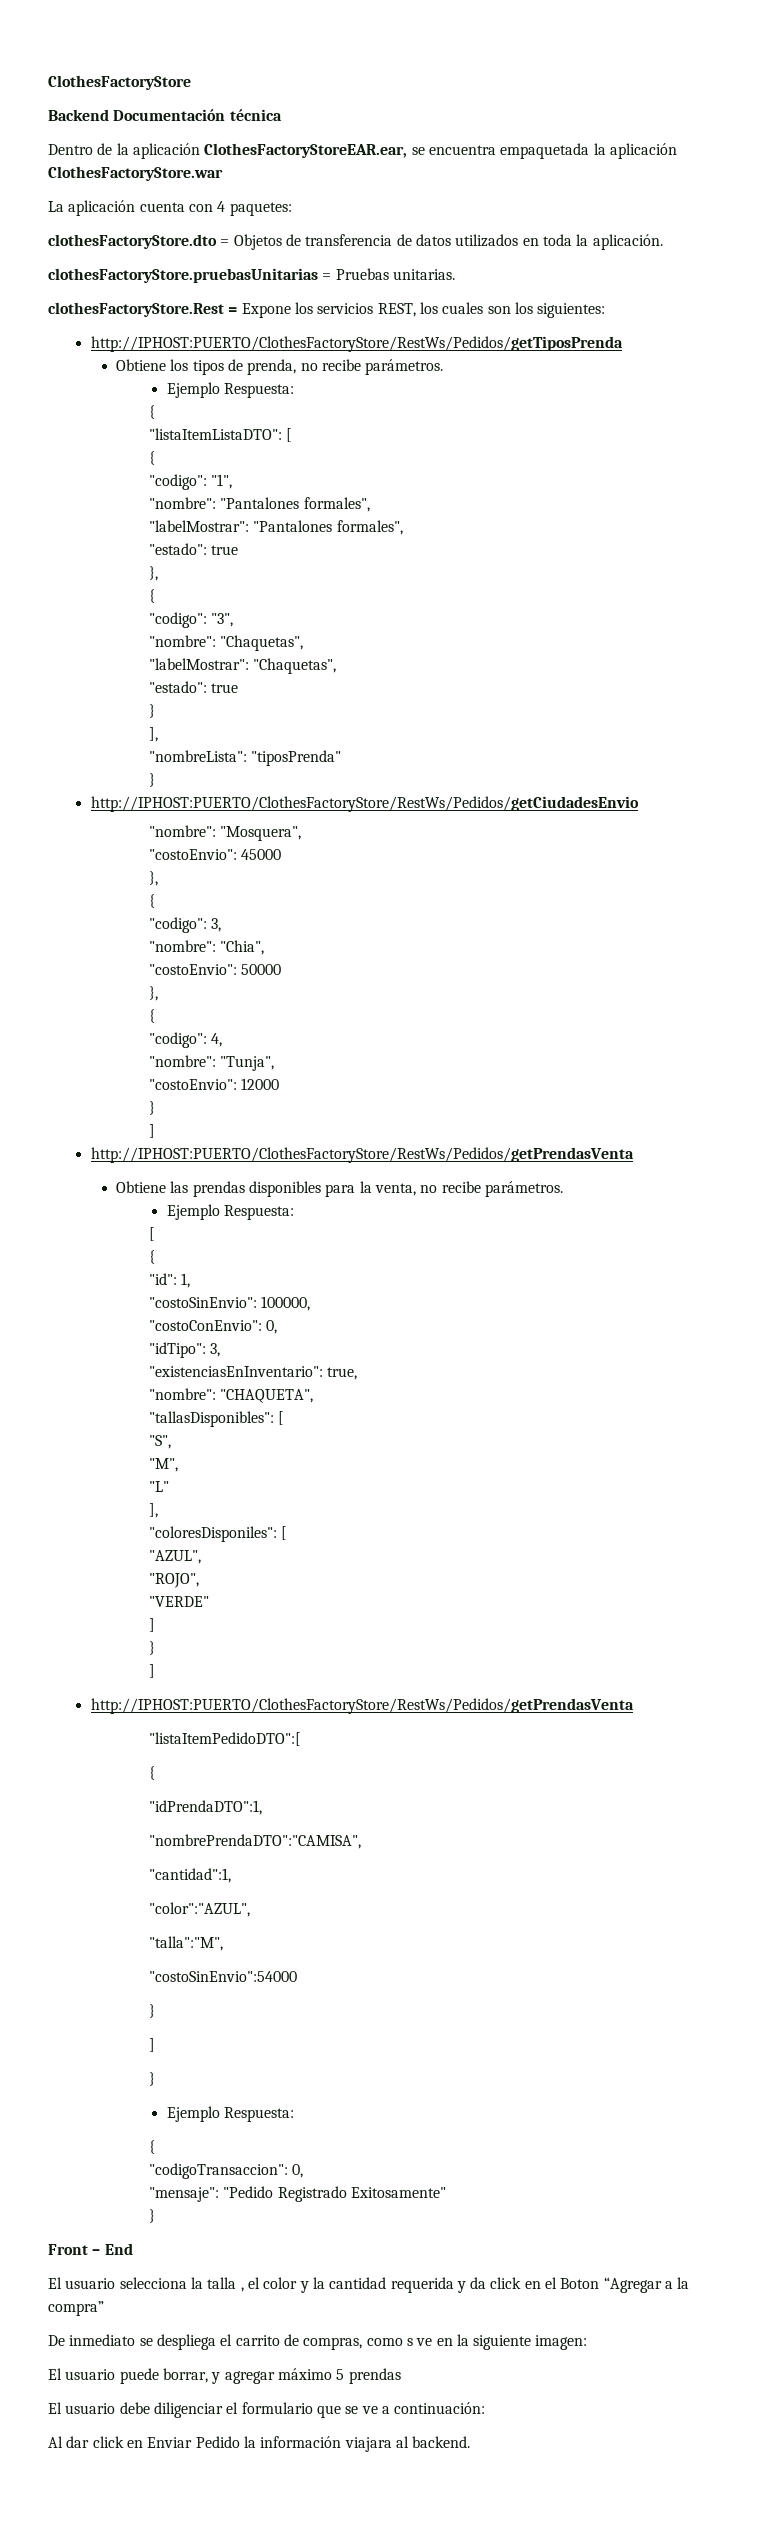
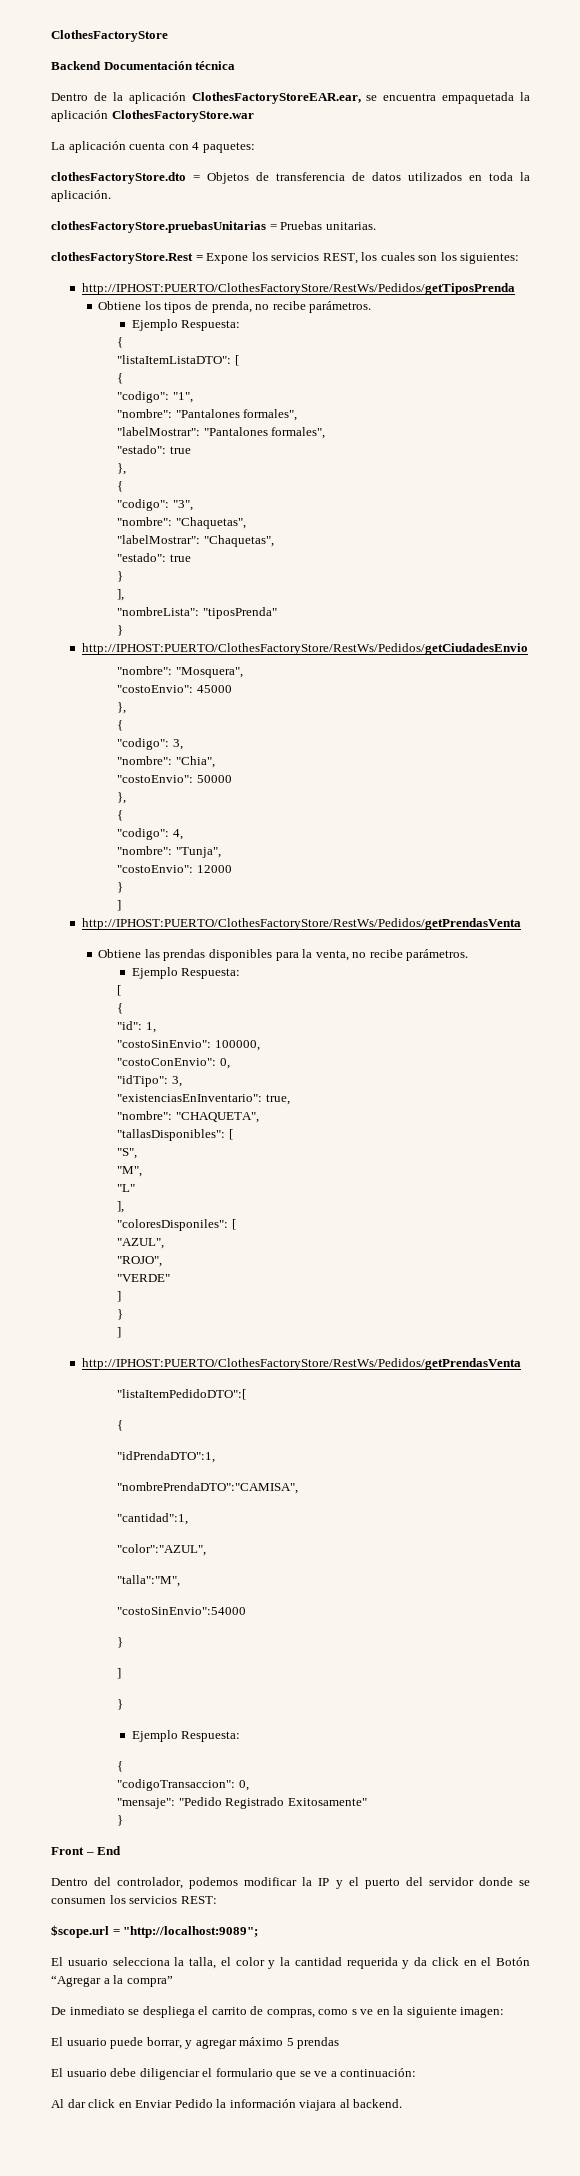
(133, 2249) none -> [51,1877,531,1889] [51,1895,217,1904] [51,1925,259,1938] // Dentro del controlador, podemos modificar la IP y el puerto del servidor donde se consumen los servicios REST: // $scope.url = "http://localhost:9089";
[207,2277,244,2292] talla , -> [189,1957,216,1969] talla,
[560,2278,600,2289] Boton -> [496,1957,530,1966] Botón

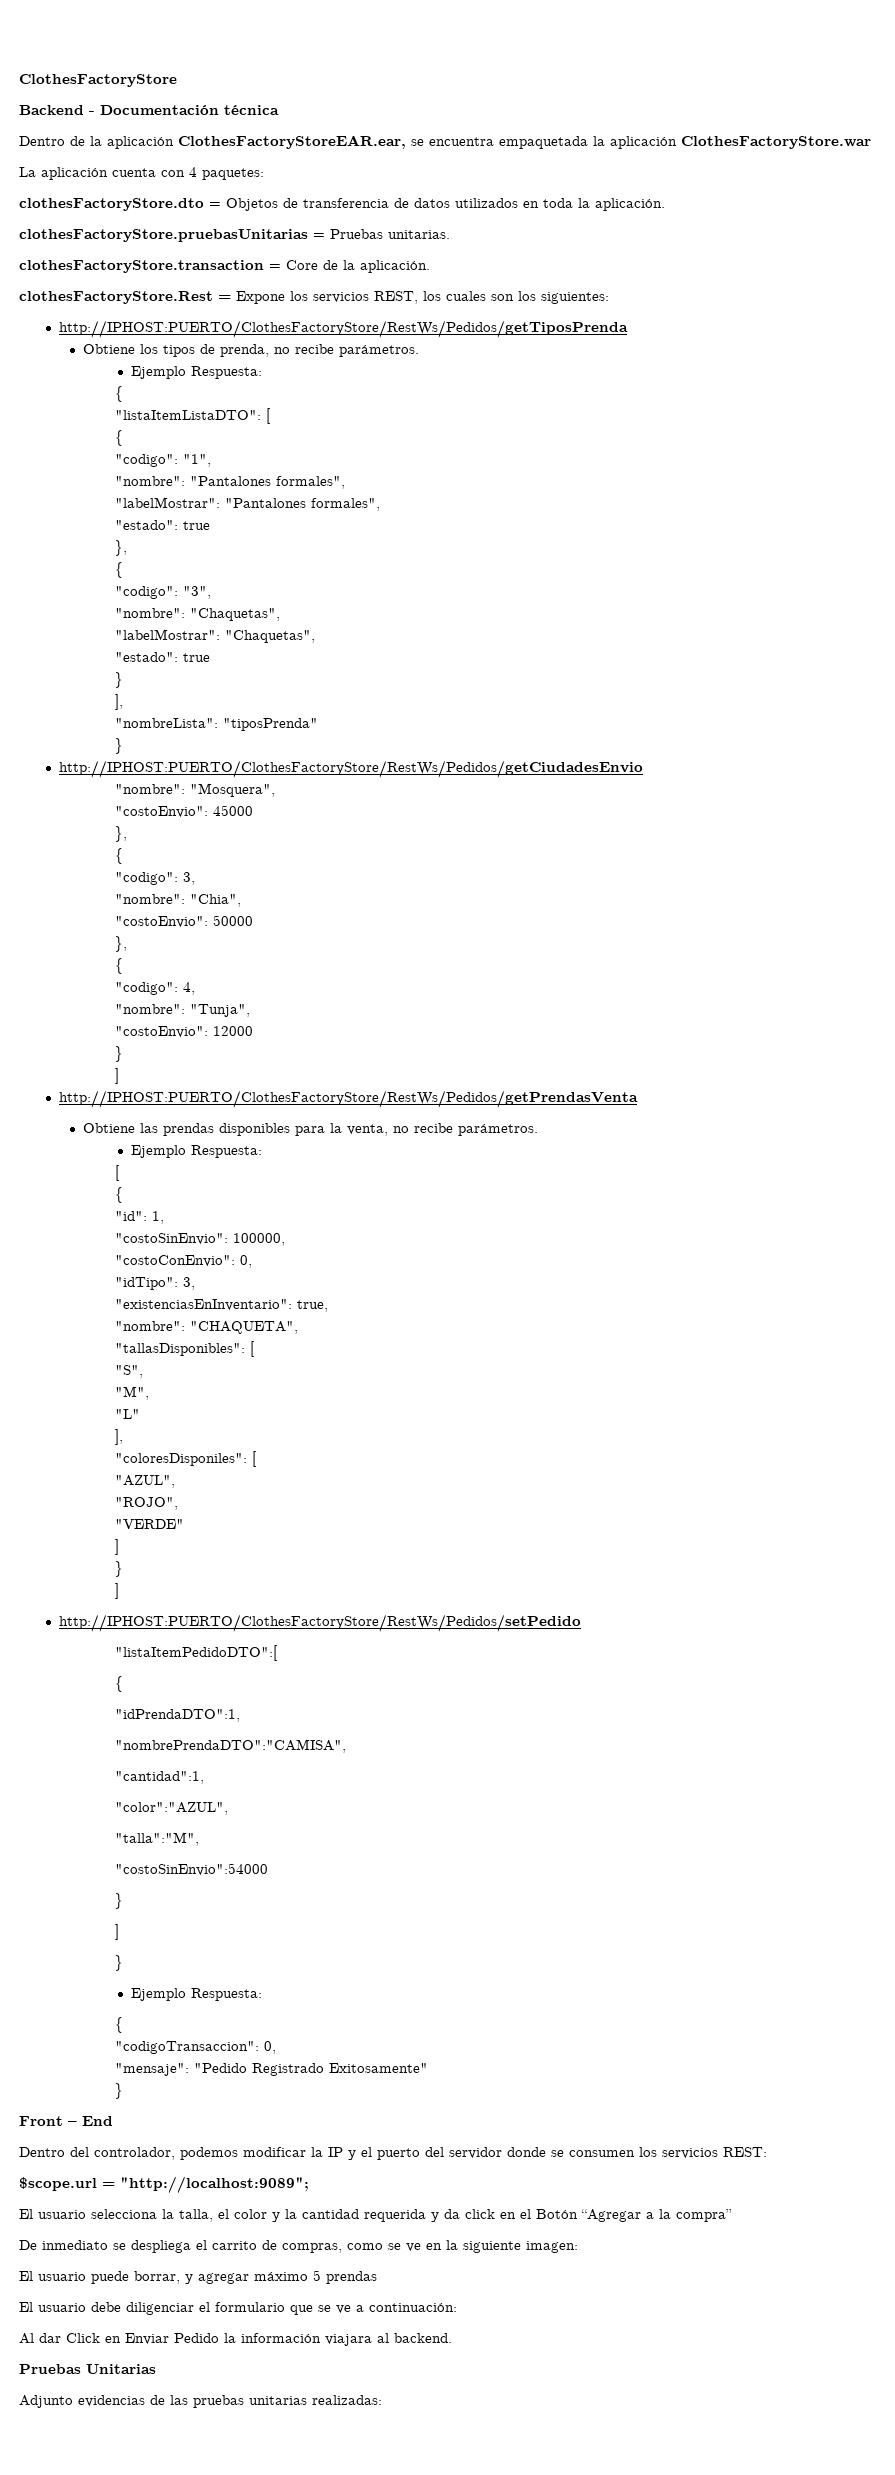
(101, 65) none -> [89,111,95,115] -
(376, 226) none -> [19,260,430,273] // clothesFactoryStore.transaction = Core de la aplicación.
[81,1358,521,1370] http://IPHOST:PUERTO/ClothesFactoryStore/RestWs/Pedidos/getPrendasVenta -> [58,1614,581,1632] http://IPHOST:PUERTO/ClothesFactoryStore/RestWs/Pedidos/setPedido
[351,2009,357,2015] s -> [388,2243,401,2250] se
[88,2099,116,2108] click -> [66,2333,100,2343] Click
(403, 2103) none -> [19,2364,156,2374] [19,2395,382,2408] // Pruebas Unitarias // Adjunto evidencias de las pruebas unitarias realizadas:

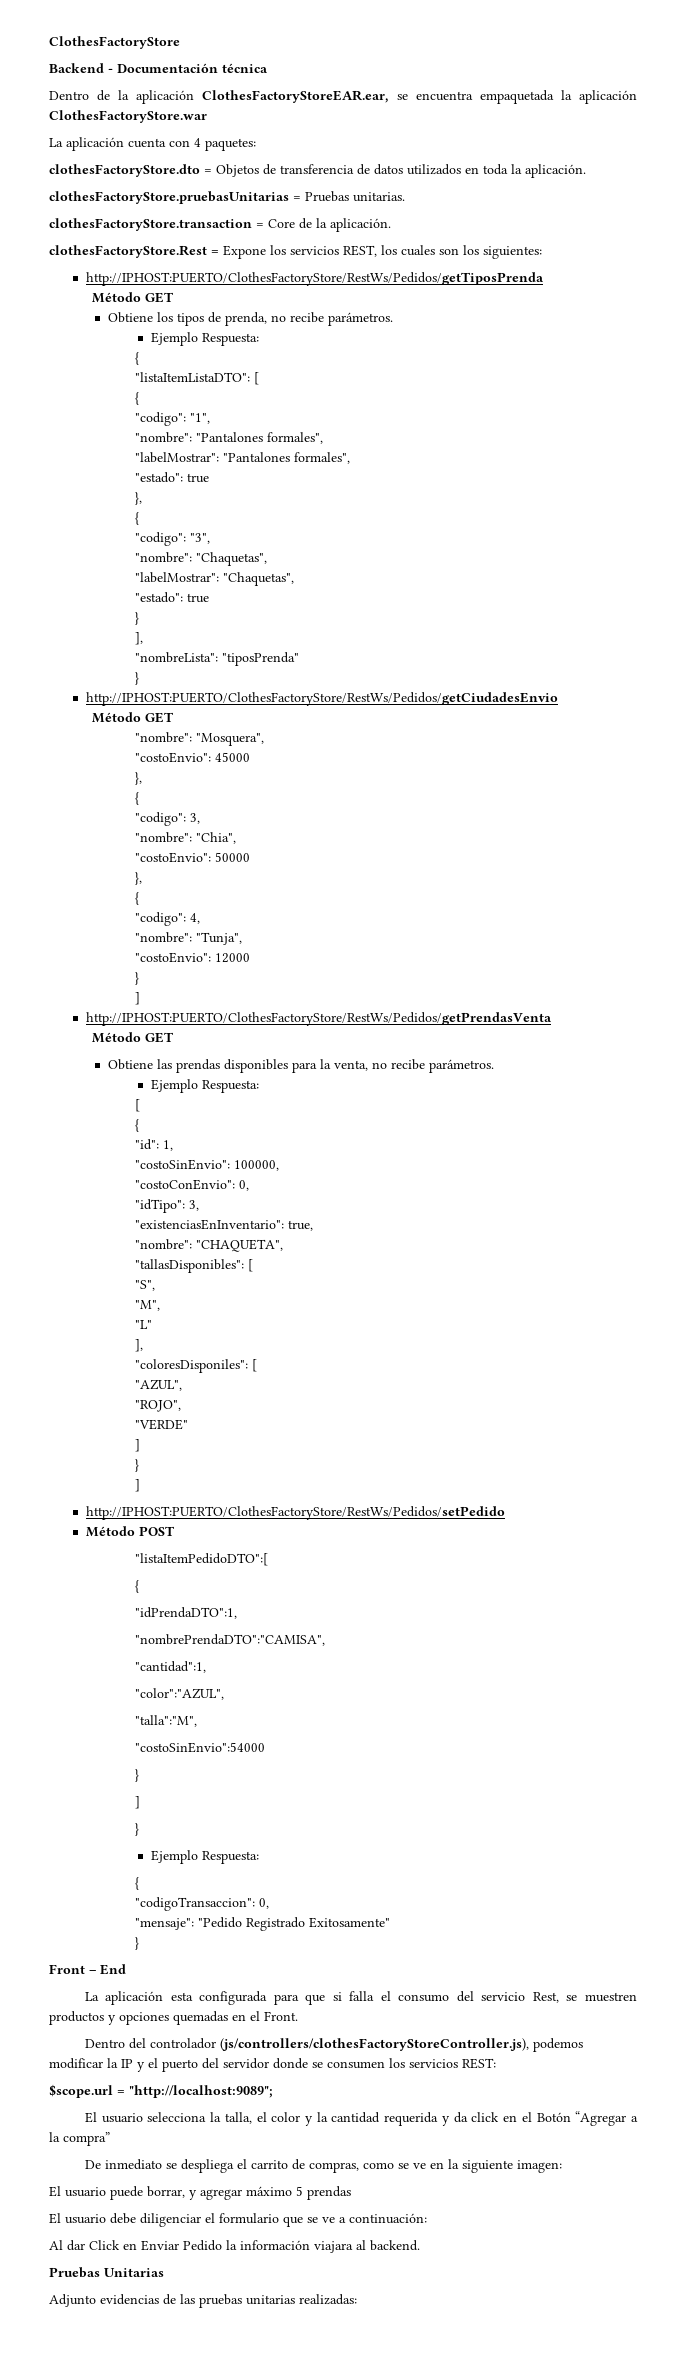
(628, 329) none -> [92,292,175,303] // Método GET
(643, 769) none -> [92,712,175,723] // Método GET
(638, 1099) none -> [92,1032,175,1043] // Método GET
(581, 1623) none -> [85,1526,175,1537] // Método POST
(113, 2121) none -> [84,1991,637,2005] [49,2011,298,2025] // La aplicación esta configurada para que si falla el consumo del servicio Rest, se muestren productos y opciones quemadas en el Front.
[94,2147,175,2160] controlador, -> [149,2038,529,2051] controlador (js/controllers/clothesFactoryStoreController.js),

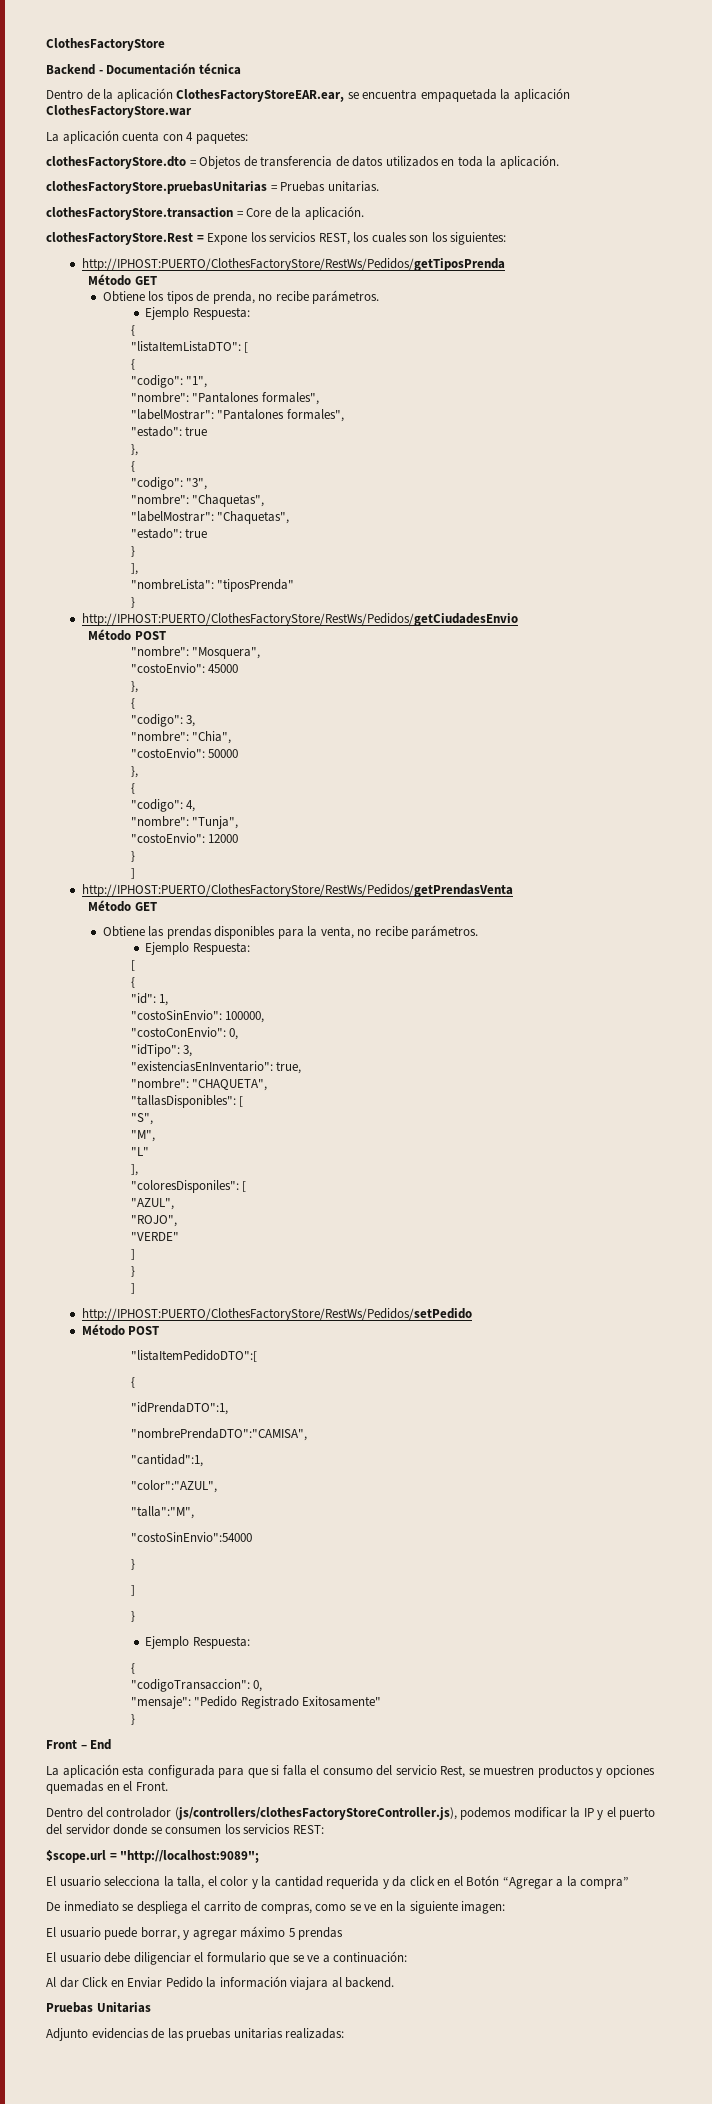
[145,712,175,723] GET -> [134,631,166,640] POST

